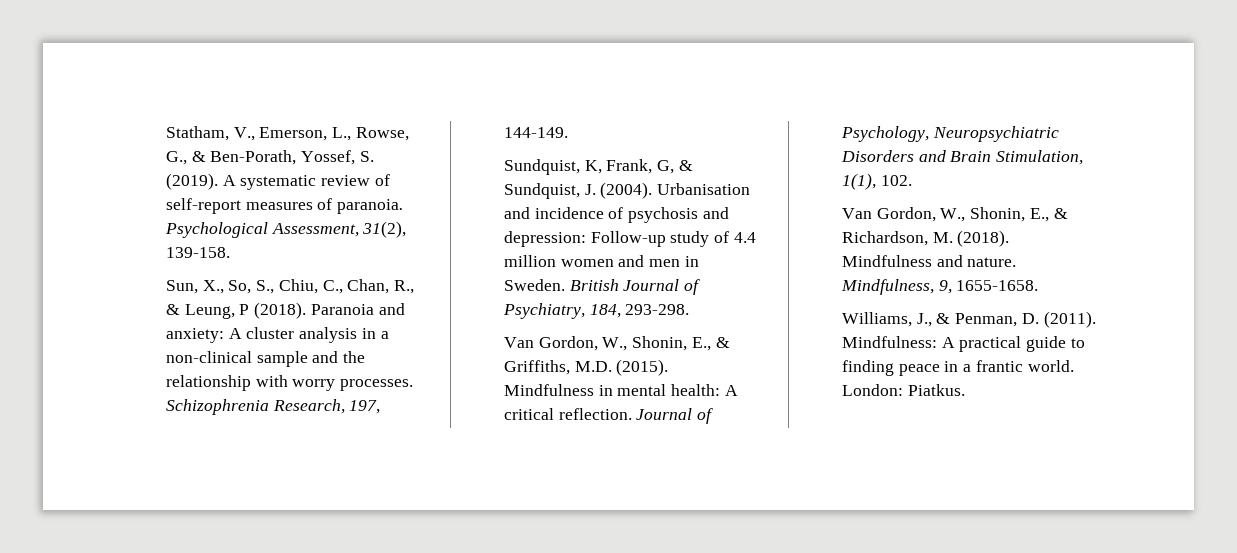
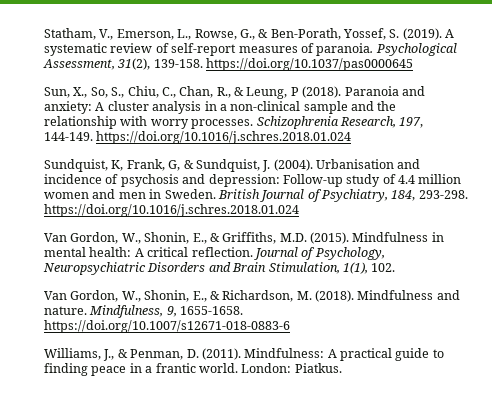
(230, 252) none -> [206,58,414,71] https://doi.org/10.1037/pas0000645
(568, 132) none -> [96,131,352,144] https://doi.org/10.1016/j.schres.2018.01.024
(690, 309) none -> [44,204,300,217] https://doi.org/10.1016/j.schres.2018.01.024
(1039, 285) none -> [44,320,291,333] https://doi.org/10.1007/s12671-018-0883-6

